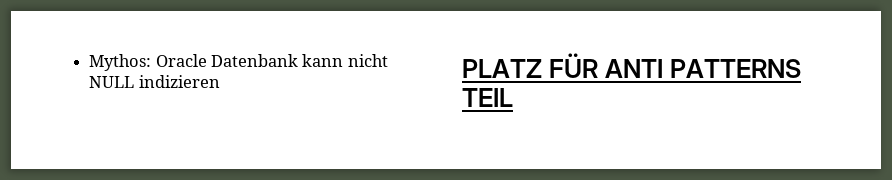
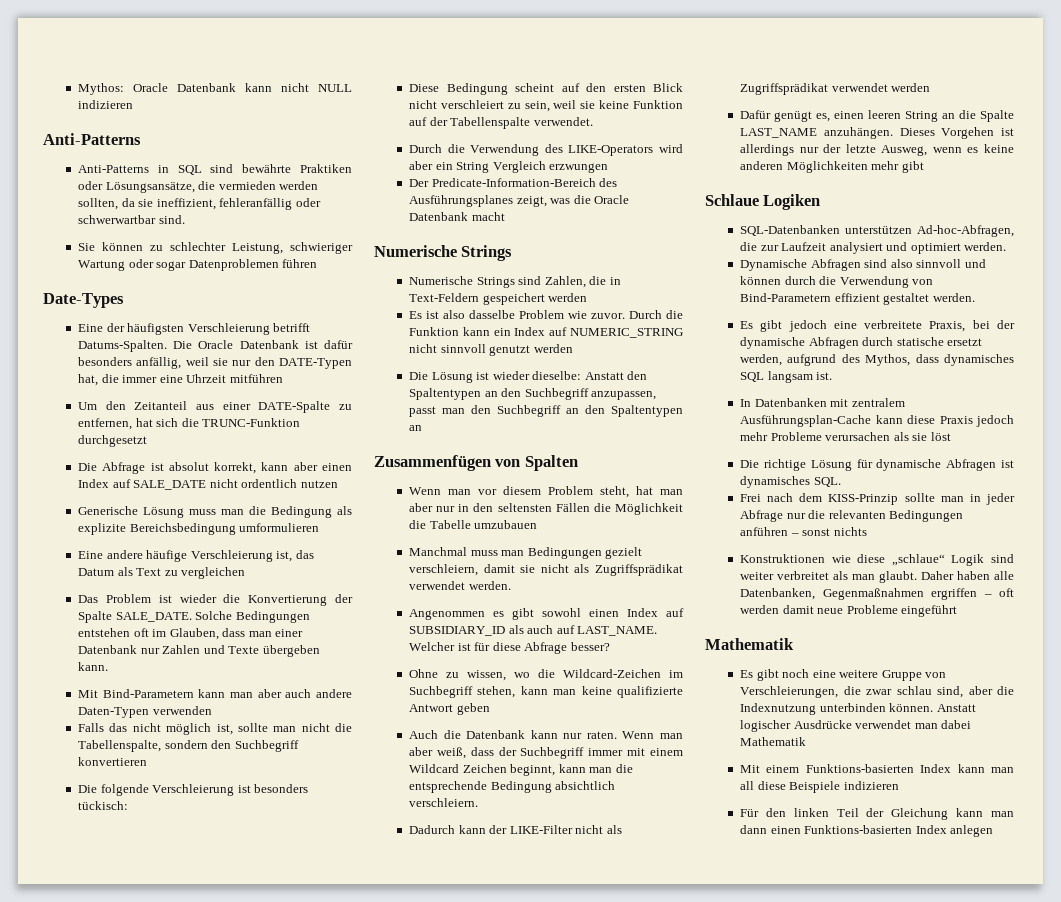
[462,53,801,78] [462,88,513,107] PLATZ FÜR ANTI PATTERNS TEIL -> [43,133,141,145] [78,164,352,175] [78,181,319,193] [78,198,321,210] [78,215,185,224] [78,242,353,254] [78,259,318,271] [43,293,124,308] [78,323,311,335] [78,340,354,352] [78,357,352,369] [78,374,283,386] [78,401,352,413] [78,418,301,430] [78,435,148,447] [78,462,352,474] [78,479,338,490] [78,506,353,518] [78,523,320,535] [78,550,314,562] [78,567,246,579] [78,594,353,606] [78,611,310,623] [78,628,304,640] [78,645,320,657] [78,662,109,671] [78,689,352,698] [78,706,212,718] [78,723,353,735] [78,740,299,752] [78,757,148,766] [78,784,309,796] [78,801,129,810] [409,83,683,95] [409,100,683,112] [409,117,593,129] [409,144,683,156] [409,161,609,173] [409,178,618,187] [409,195,630,207] [409,212,505,221] [374,245,513,261] [409,276,621,288] [409,293,588,305] [409,310,683,319] [409,327,683,338] [409,344,573,356] [409,371,648,383] [409,388,657,400] [409,405,683,417] [409,425,423,431] [374,455,578,471] [409,486,683,498] [409,503,683,515] [409,520,538,529] [409,547,643,559] [409,564,683,576] [409,581,511,590] [409,608,684,620] [409,625,658,636] [409,642,610,654] [409,669,683,681] [409,686,683,698] [409,703,490,715] [409,730,683,739] [409,747,683,759] [409,764,633,776] [409,781,616,793] [409,798,479,807] [409,825,622,834] [740,83,931,95] [740,110,1014,122] [740,127,1014,139] [740,144,1014,156] [740,161,924,173] [705,194,821,210] [740,225,1014,237] [740,242,1007,254] [740,259,986,271] [740,276,934,288] [740,293,975,305] [740,320,1015,332] [740,337,983,349] [740,354,1014,366] [740,371,833,383] [740,398,905,407] [740,415,1014,427] [740,432,951,441] [740,459,1014,471] [740,476,841,488] [740,493,1015,505] [740,510,964,522] [740,527,867,536] [740,554,1014,566] [740,571,1014,583] [740,588,1014,600] [740,605,958,617] [705,638,794,650] [740,669,947,681] [740,686,1014,698] [740,703,976,715] [740,720,972,732] [740,737,807,746] [740,764,1014,773] [740,781,899,793] [740,808,1014,820] [740,825,994,837] Anti-Patterns // Anti-Patterns in SQL sind bewährte Praktiken oder Lösungsansätze, die vermieden werden sollten, da sie ineffizient, fehleranfällig oder schwerwartbar sind. // Sie können zu schlechter Leistung, schwieriger Wartung oder sogar Datenproblemen führen // Date-Types // Eine der häufigsten Verschleierung betrifft Datums-Spalten. Die Oracle Datenbank ist dafür besonders anfällig, weil sie nur den DATE-Typen hat, die immer eine Uhrzeit mitführen // Um den Zeitanteil aus einer DATE-Spalte zu entfernen, hat sich die TRUNC-Funktion durchgesetzt // Die Abfrage ist absolut korrekt, kann aber einen Index auf SALE_DATE nicht ordentlich nutzen // Generische Lösung muss man die Bedingung als explizite Bereichsbedingung umformulieren // Eine andere häufige Verschleierung ist, das Datum als Text zu vergleichen // Das Problem ist wieder die Konvertierung der Spalte SALE_DATE. Solche Bedingungen entstehen oft im Glauben, dass man einer Datenbank nur Zahlen und Texte übergeben kann. // Mit Bind-Parametern kann man aber auch andere Daten-Typen verwenden // Falls das nicht möglich ist, sollte man nicht die Tabellenspalte, sondern den Suchbegriff konvertieren // Die folgende Verschleierung ist besonders tückisch: // Diese Bedingung scheint auf den ersten Blick nicht verschleiert zu sein, weil sie keine Funktion auf der Tabellenspalte verwendet. // Durch die Verwendung des LIKE-Operators wird aber ein String Vergleich erzwungen // Der Predicate-Information-Bereich des Ausführungsplanes zeigt, was die Oracle Datenbank macht // Numerische Strings // Numerische Strings sind Zahlen, die in Text-Feldern gespeichert werden // Es ist also dasselbe Problem wie zuvor. Durch die Funktion kann ein Index auf NUMERIC_STRING nicht sinnvoll genutzt werden // Die Lösung ist wieder dieselbe: Anstatt den Spaltentypen an den Suchbegriff anzupassen, passt man den Suchbegriff an den Spaltentypen an // Zusammenfügen von Spalten // Wenn man vor diesem Problem steht, hat man aber nur in den seltensten Fällen die Möglichkeit die Tabelle umzubauen // Manchmal muss man Bedingungen gezielt verschleiern, damit sie nicht als Zugriffsprädikat verwendet werden. // Angenommen es gibt sowohl einen Index auf SUBSIDIARY_ID als auch auf LAST_NAME. Welcher ist für diese Abfrage besser? // Ohne zu wissen, wo die Wildcard-Zeichen im Suchbegriff stehen, kann man keine qualifizierte Antwort geben // Auch die Datenbank kann nur raten. Wenn man aber weiß, dass der Suchbegriff immer mit einem Wildcard Zeichen beginnt, kann man die entsprechende Bedingung absichtlich verschleiern. // Dadurch kann der LIKE-Filter nicht als Zugriffsprädikat verwendet werden // Dafür genügt es, einen leeren String an die Spalte LAST_NAME anzuhängen. Dieses Vorgehen ist allerdings nur der letzte Ausweg, wenn es keine anderen Möglichkeiten mehr gibt // Schlaue Logiken // SQL-Datenbanken unterstützen Ad-hoc-Abfragen, die zur Laufzeit analysiert und optimiert werden. // Dynamische Abfragen sind also sinnvoll und können durch die Verwendung von Bind-Parametern effizient gestaltet werden. // Es gibt jedoch eine verbreitete Praxis, bei der dynamische Abfragen durch statische ersetzt werden, aufgrund des Mythos, dass dynamisches SQL langsam ist. // In Datenbanken mit zentralem Ausführungsplan-Cache kann diese Praxis jedoch mehr Probleme verursachen als sie löst // Die richtige Lösung für dynamische Abfragen ist dynamisches SQL. // Frei nach dem KISS-Prinzip sollte man in jeder Abfrage nur die relevanten Bedingungen anführen – sonst nichts // Konstruktionen wie diese „schlaue“ Logik sind weiter verbreitet als man glaubt. Daher haben alle Datenbanken, Gegenmaßnahmen ergriffen – oft werden damit neue Probleme eingeführt // Mathematik // Es gibt noch eine weitere Gruppe von Verschleierungen, die zwar schlau sind, aber die Indexnutzung unterbinden können. Anstatt logischer Ausdrücke verwendet man dabei Mathematik // Mit einem Funktions-basierten Index kann man all diese Beispiele indizieren // Für den linken Teil der Gleichung kann man dann einen Funktions-basierten Index anlegen

